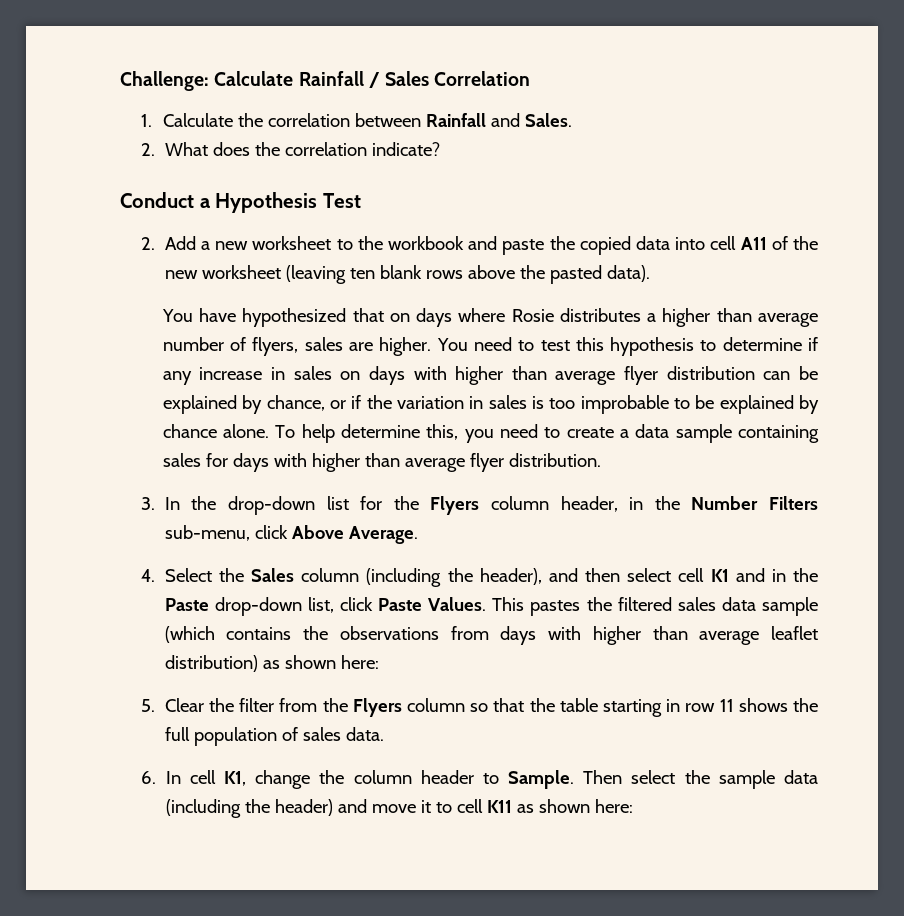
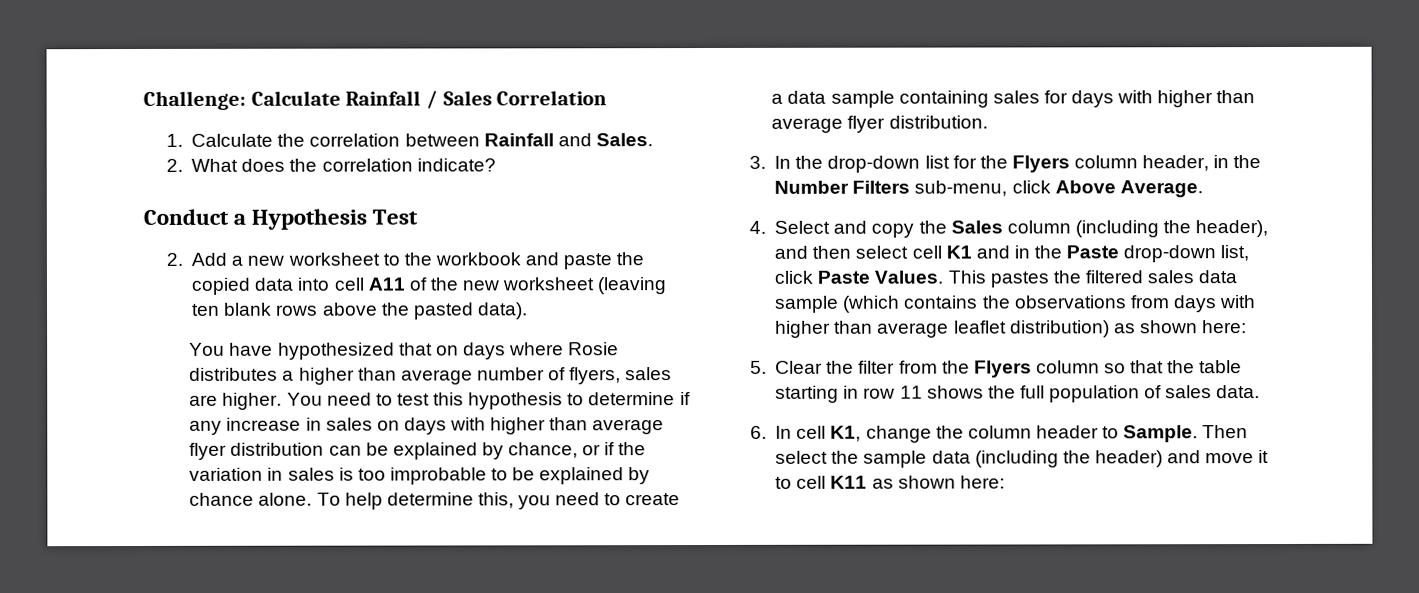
(212, 575) none -> [833,220,915,238] and copy

